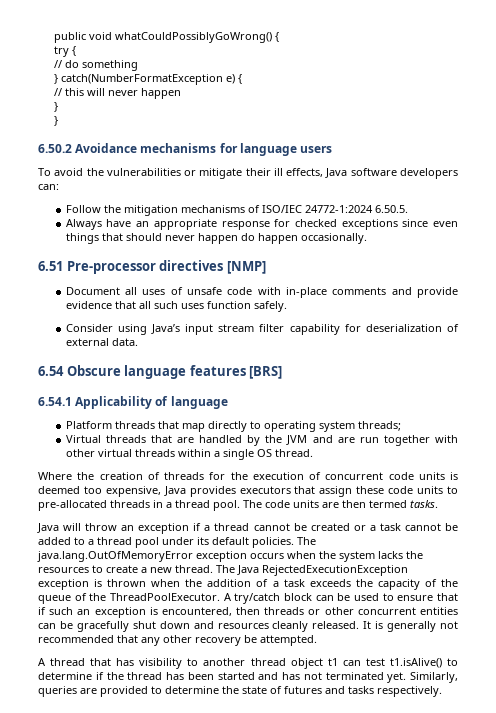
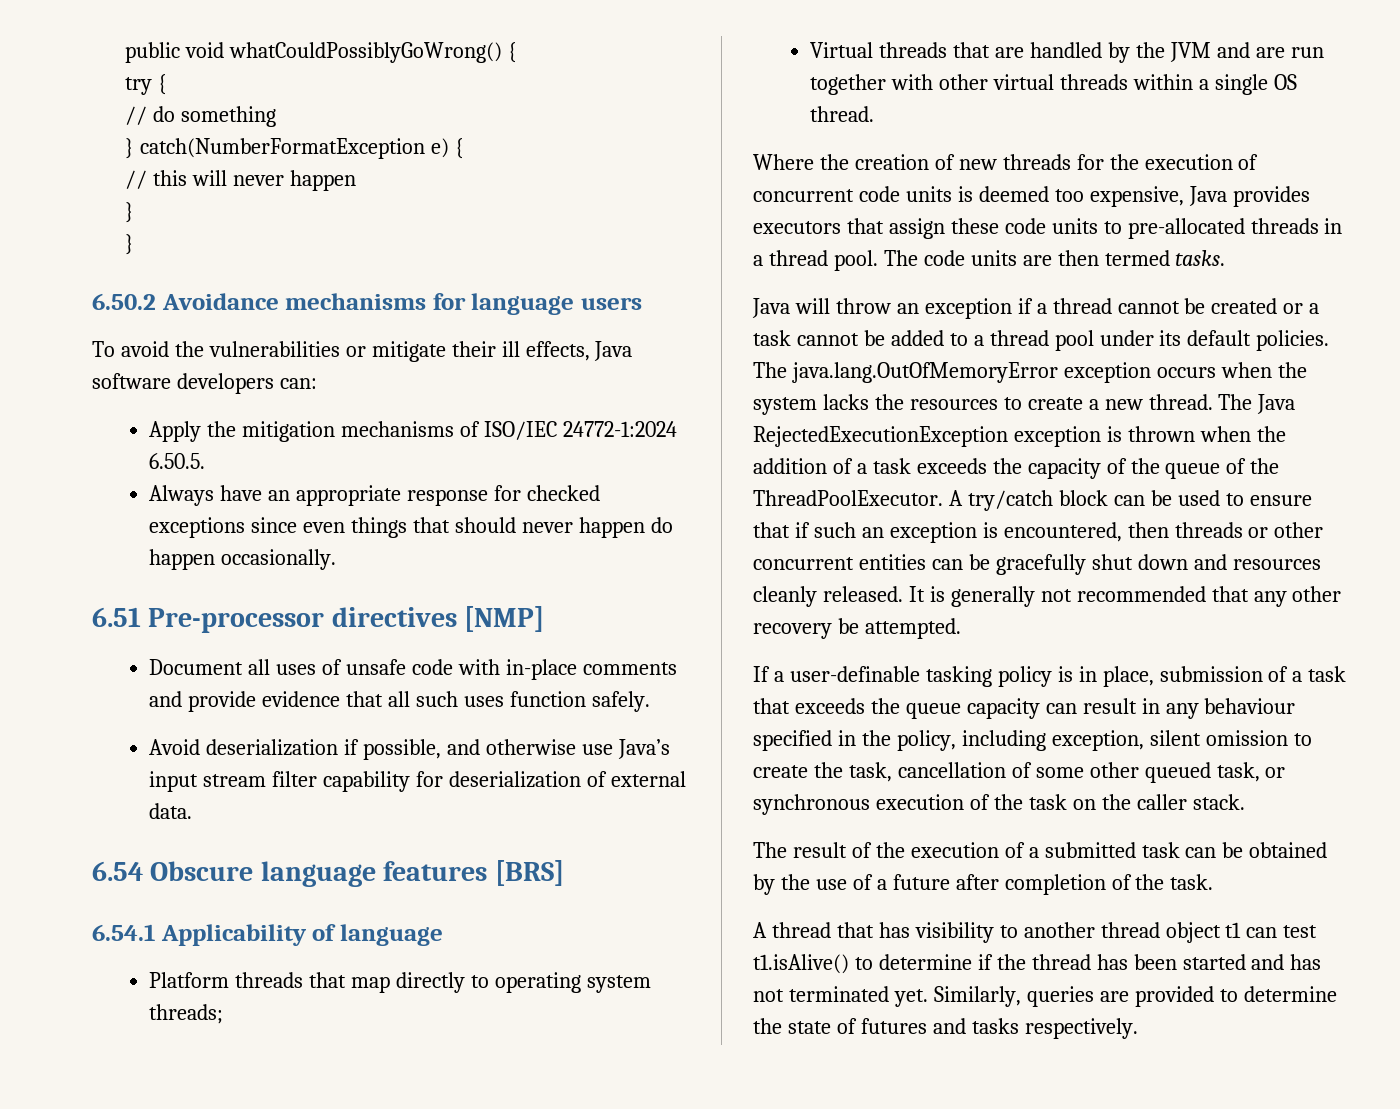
[65,205,101,213] Follow -> [149,421,202,442] Apply
[65,324,147,335] Consider using -> [149,739,613,760] Avoid deserialization if possible, and otherwise use
(160, 476) none -> [958,159,997,170] new
(317, 640) none -> [753,666,1347,687] [753,698,1296,719] [753,730,1312,751] [753,762,1286,783] [753,794,1245,815] [753,842,1328,858] [753,874,1214,895] // If a user-definable tasking policy is in place, submission of a task that exceeds the queue capacity can result in any behaviour specified in the policy, including exception, silent omission to create the task, cancellation of some other queued task, or synchronous execution of the task on the caller stack. // The result of the execution of a submitted task can be obtained by the use of a future after completion of the task.

